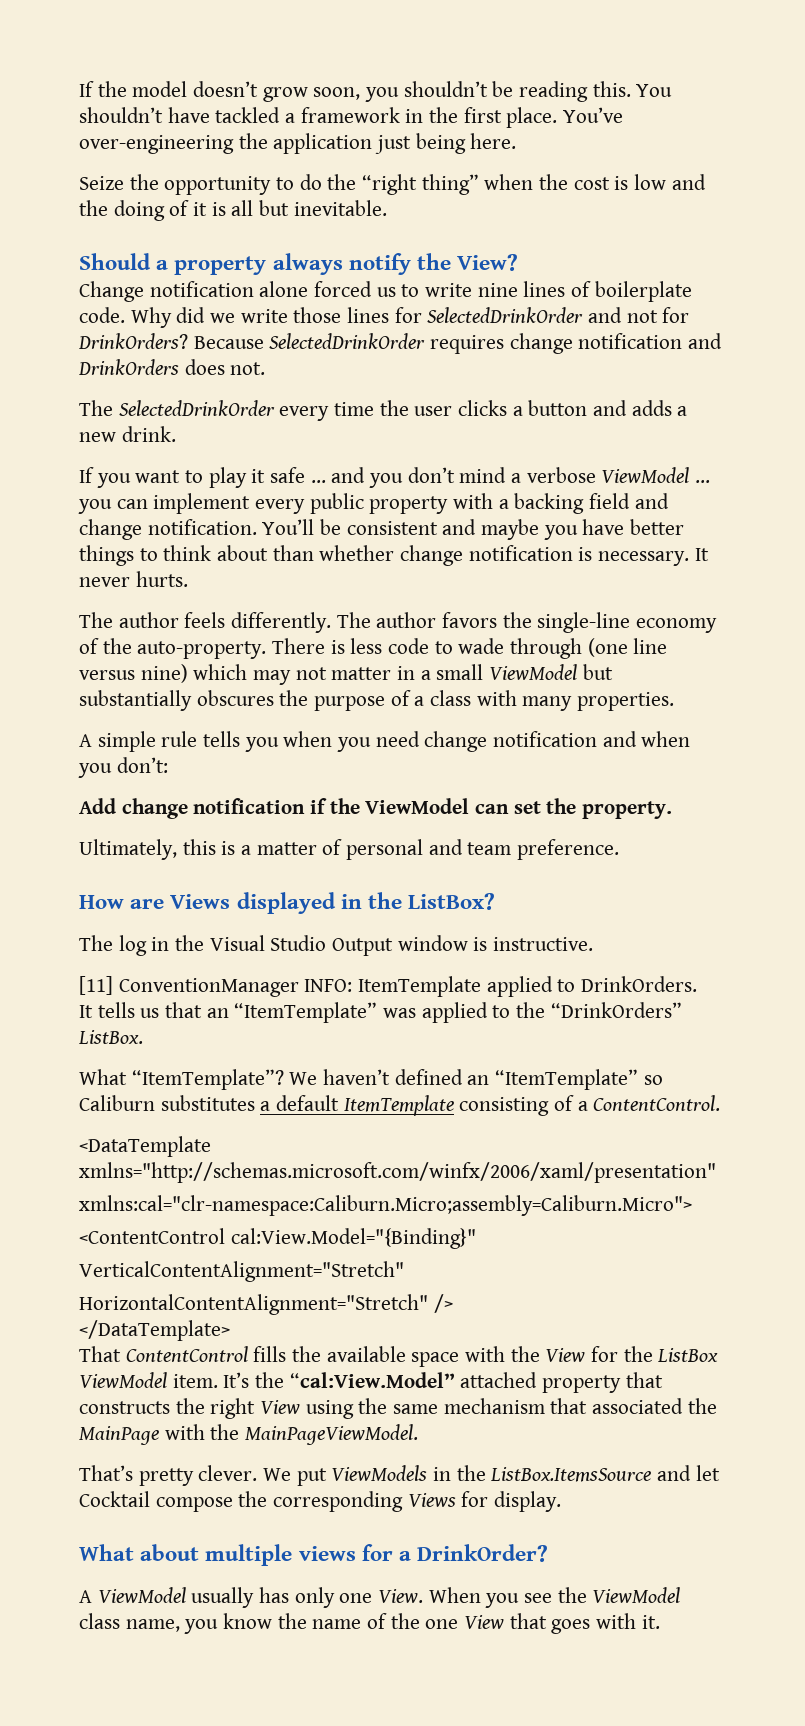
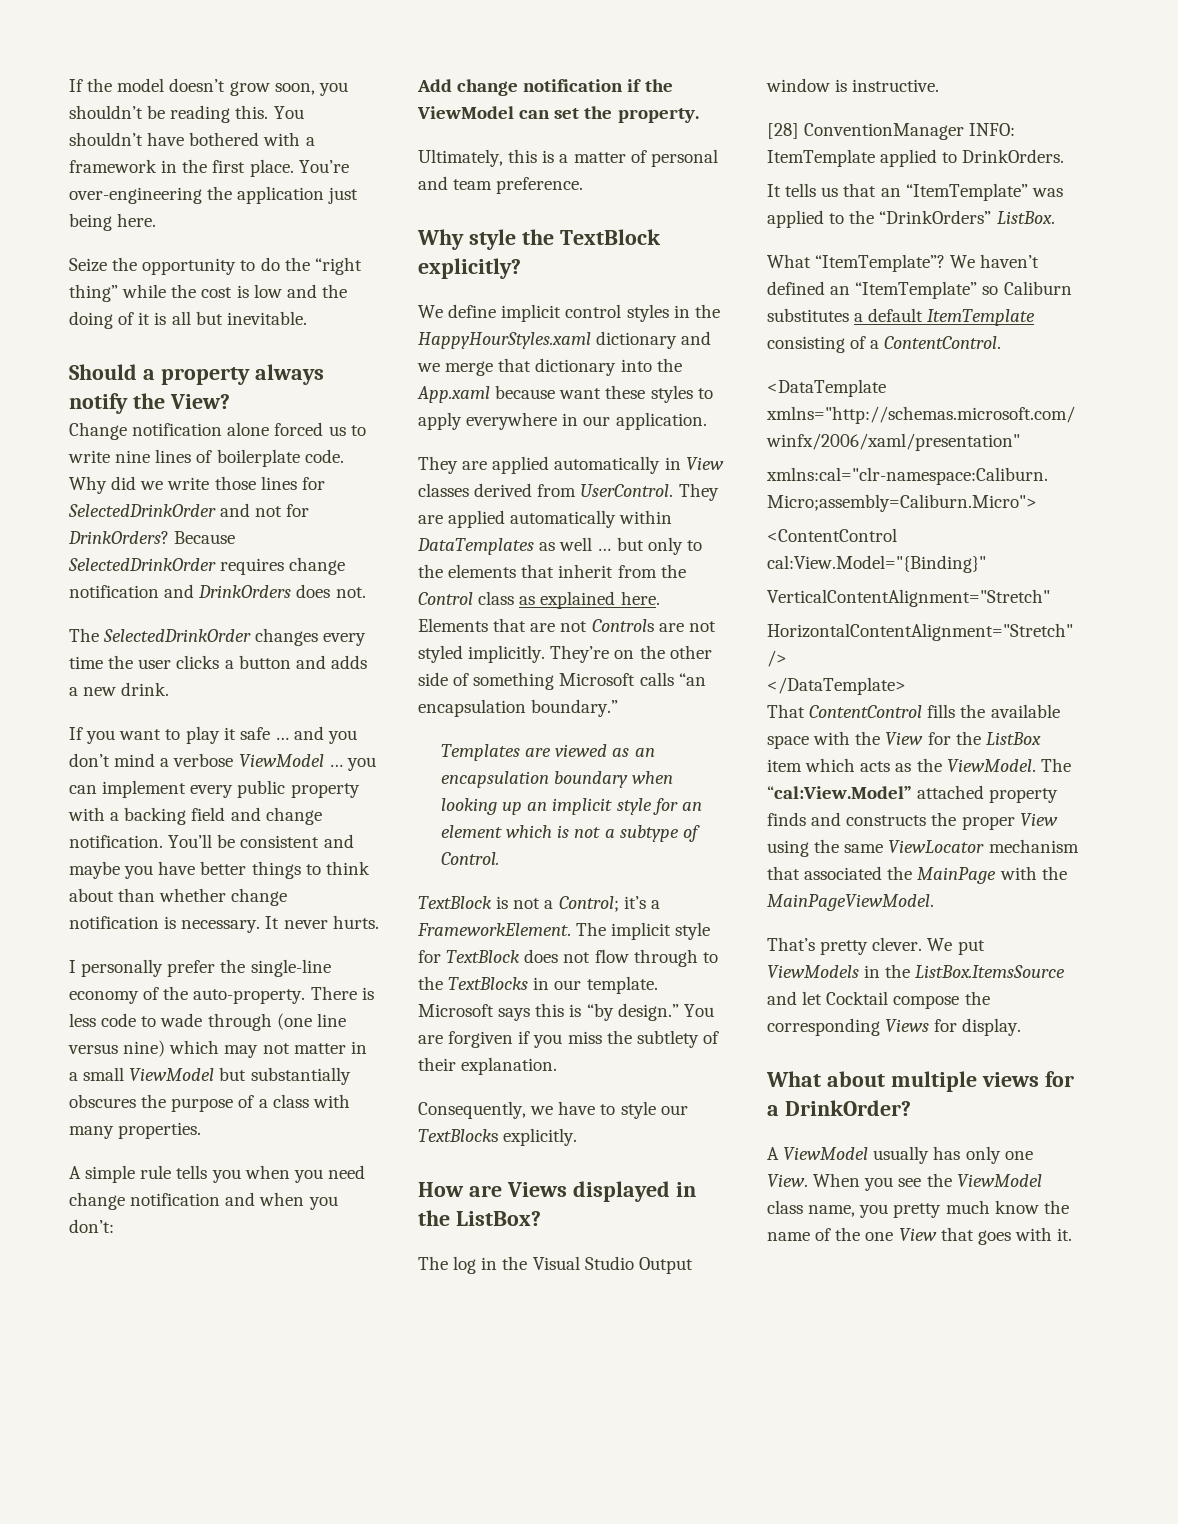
[215,107,281,123] tackled -> [189,132,301,146] bothered with
[563,107,624,123] You’ve -> [298,160,349,173] You’re
[484,174,534,190] when -> [122,284,167,298] while
(275, 408) none -> [255,628,319,646] changes
[79,612,498,633] The author feels differently. The author favors -> [69,959,216,977] I personally prefer
(620, 849) none -> [417,229,661,250] [418,258,521,279] [418,304,720,322] [418,331,712,349] [417,358,682,376] [417,385,713,403] [418,412,707,430] [418,456,724,474] [418,483,719,501] [418,510,673,528] [417,537,702,555] [418,564,686,578] [418,591,660,609] [418,618,716,632] [418,645,712,663] [418,672,706,690] [418,699,619,717] [441,744,655,761] [441,771,674,788] [441,798,702,815] [441,825,700,842] [441,852,500,865] [418,896,660,912] [417,922,711,940] [418,949,718,967] [418,976,658,994] [418,1003,714,1021] [418,1030,719,1048] [418,1057,558,1075] [418,1101,688,1119] [418,1128,578,1146] // Why style the TextBlock explicitly? // We define implicit control styles in the HappyHourStyles.xaml dictionary and we merge that dictionary into the App.xaml because want these styles to apply everywhere in our application. // They are applied automatically in View classes derived from UserControl. They are applied automatically within DataTemplates as well … but only to the elements that inherit from the Control class as explained here. Elements that are not Controls are not styled implicitly. They’re on the other side of something Microsoft calls “an encapsulation boundary.” // Templates are viewed as an encapsulation boundary when looking up an implicit style for an element which is not a subtype of Control. // TextBlock is not a Control; it’s a FrameworkElement. The implicit style for TextBlock does not flow through to the TextBlocks in our template. Microsoft says this is “by design.” You are forgiven if you miss the subtlety of their explanation. // Consequently, we have to style our TextBlocks explicitly.
[79,976,113,995] [11] -> [767,123,799,139] [28]
[79,1372,285,1388] ViewModel item. It’s the -> [767,758,1071,772] item which acts as the ViewModel. The
[625,1372,663,1388] that -> [767,812,842,826] finds and
[210,1398,256,1419] right -> [961,816,1015,830] proper
(439, 1409) none -> [888,840,985,853] ViewLocator
(219, 1626) none -> [893,1200,990,1218] pretty much

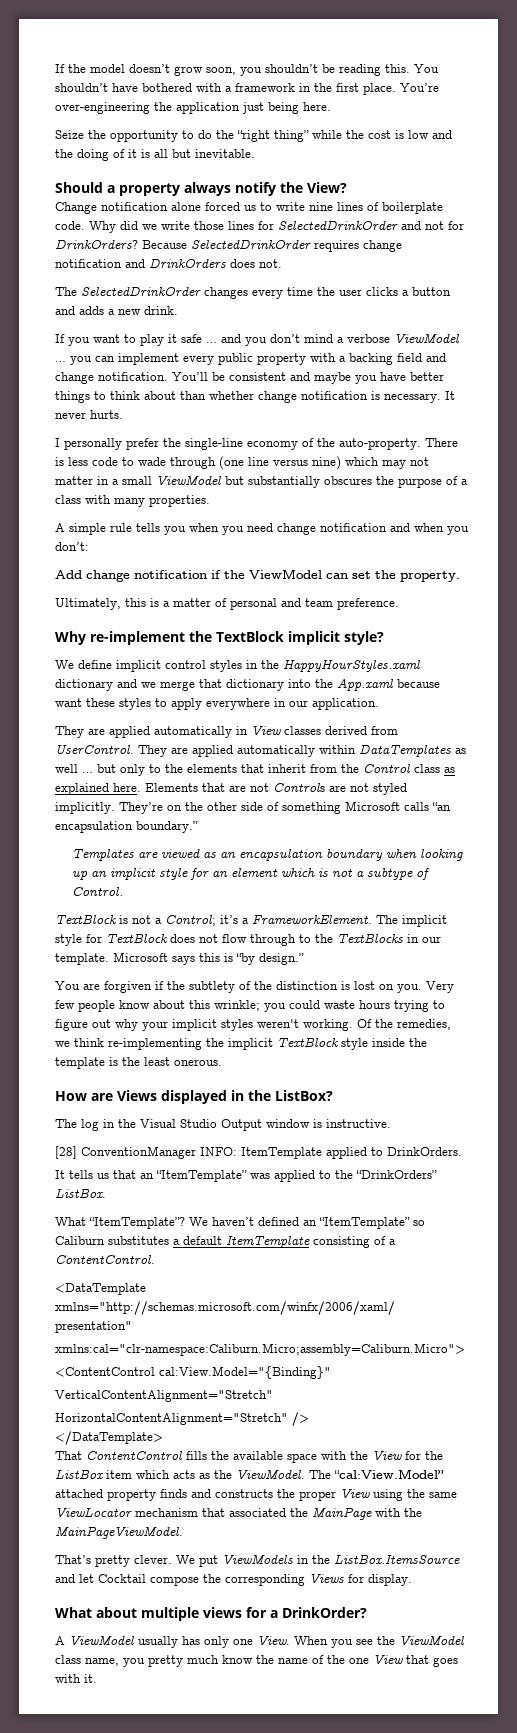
[468,229,516,250] style -> [90,631,185,645] re-implement
[418,258,521,279] explicitly? -> [287,631,384,645] implicit style?
(679, 1012) none -> (304, 959) //
[533,1031,602,1048] you miss -> (164, 985) none
[418,1057,558,1075] [418,1101,688,1119] [418,1128,578,1146] their explanation. // Consequently, we have to style our TextBlocks explicitly. -> [254,981,454,993] [55,1000,445,1012] [55,1019,451,1031] [55,1037,427,1050] [55,1057,222,1069] the distinction is lost on you. Very few people know about this wrinkle; you could waste hours trying to figure out why your implicit styles weren't working. Of the remedies, we think re-implementing the implicit TextBlock style inside the template is the least onerous.

